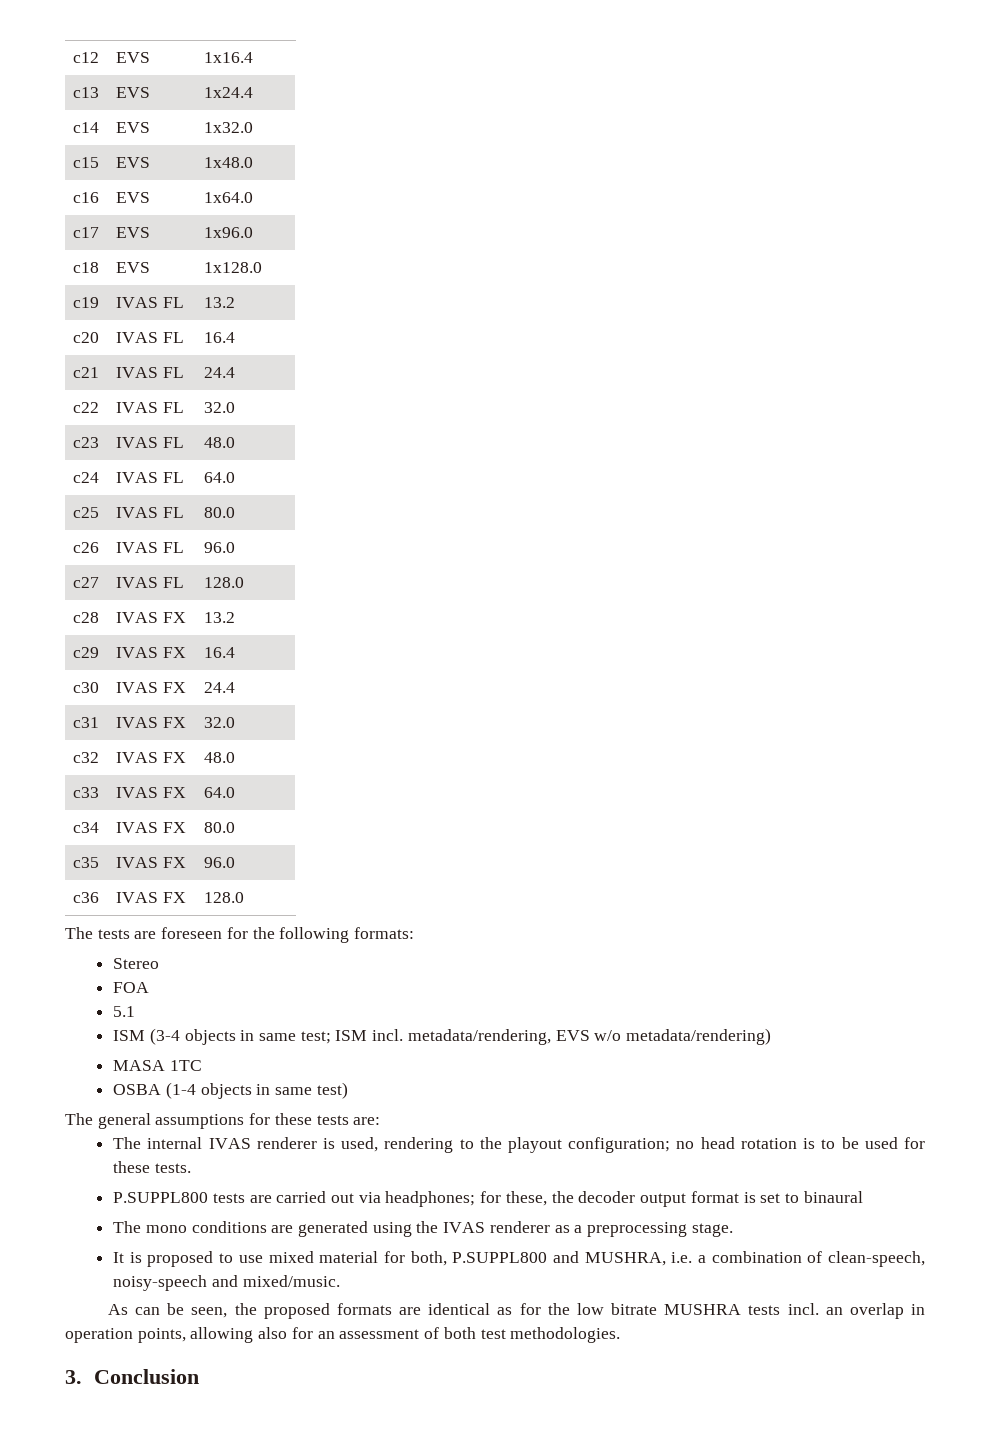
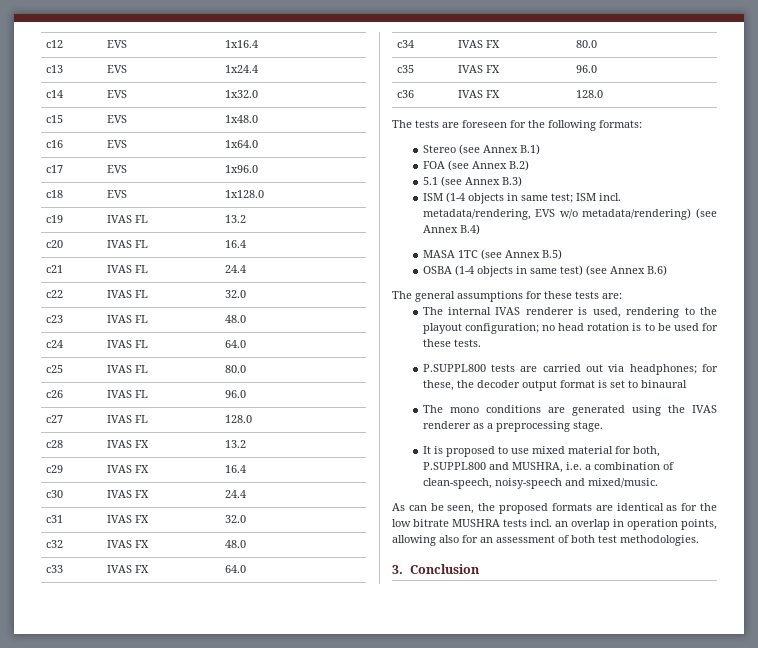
[113,982,150,993] [113,1006,136,1017] [113,1028,180,1045] // FOA // 5.1 // ISM (3-4 -> [458,144,540,155] [422,160,529,171] [422,176,522,187] [422,192,465,203] (see Annex B.1) // FOA (see Annex B.2) // 5.1 (see Annex B.3) // ISM (1-4
(772, 1036) none -> [696,208,717,219] [422,224,480,235] (see Annex B.4)
(202, 1065) none -> [480,249,562,260] (see Annex B.5)
(348, 1090) none -> [585,265,667,276] (see Annex B.6)

